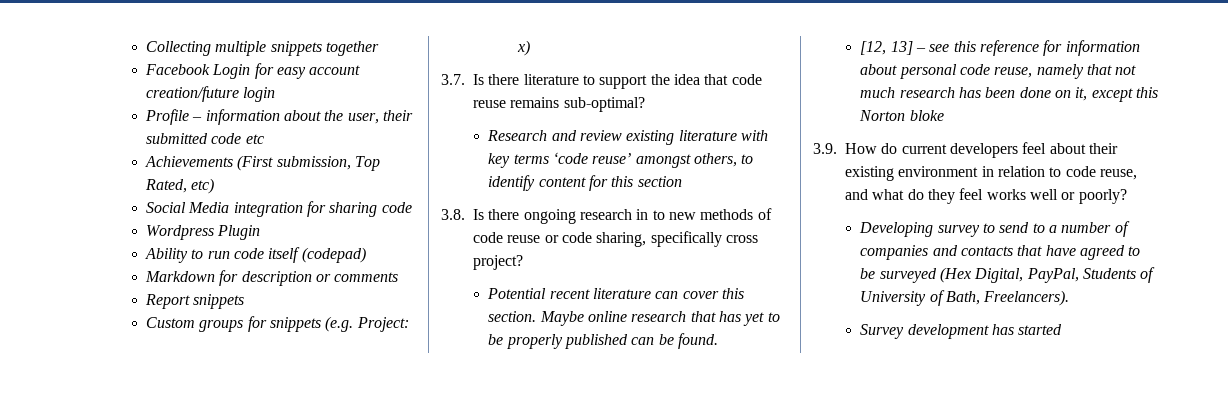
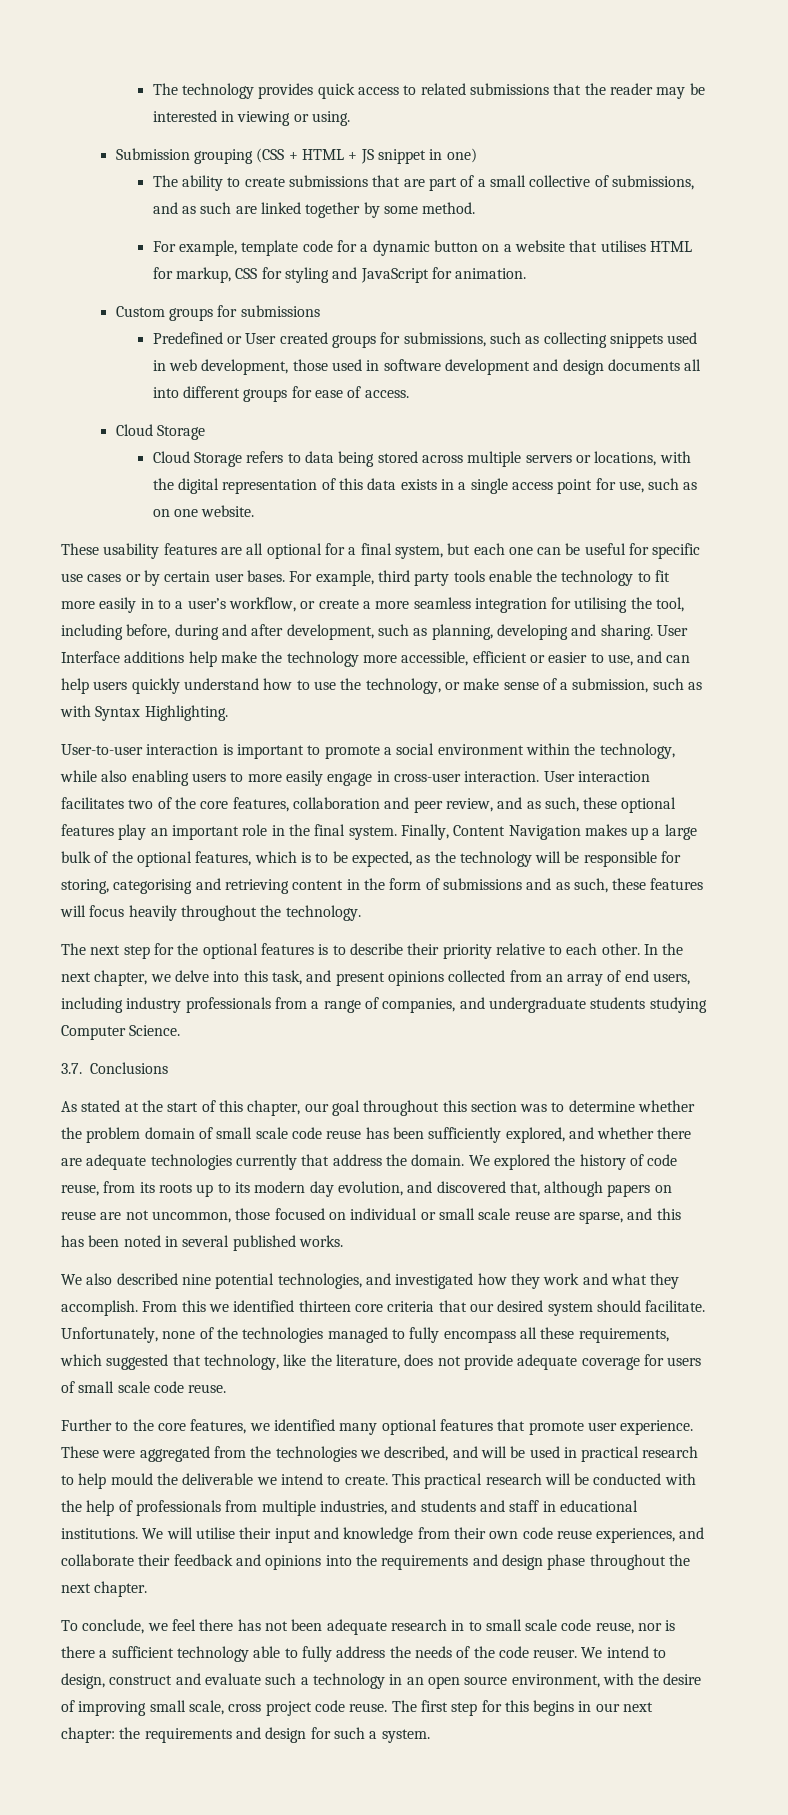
[146,41,380,56] [145,63,361,79] [146,86,276,102] [145,109,413,125] [146,133,264,144] [145,155,381,171] [145,178,215,194] [146,201,412,217] [146,225,261,240] [145,247,366,263] [145,270,399,286] [145,294,245,309] [146,316,409,332] [517,40,531,56] [441,74,762,89] [473,97,645,112] [487,130,768,145] [488,152,754,168] [488,175,682,191] [441,208,772,224] [473,231,758,247] [473,255,523,270] [487,288,744,299] [488,311,780,326] [488,333,718,349] [860,40,1140,56] [860,64,1137,79] [860,87,1158,102] [859,110,944,121] [813,142,1118,158] [845,166,1137,181] [845,188,1127,204] [859,221,1130,237] [860,245,1141,260] [860,267,1156,283] [860,290,1070,306] [860,324,1063,339] Collecting multiple snippets together // Facebook Login for easy account creation/future login // Profile – information about the user, their submitted code etc // Achievements (First submission, Top Rated, etc) // Social Media integration for sharing code // Wordpress Plugin // Ability to run code itself (codepad) // Markdown for description or comments // Report snippets // Custom groups for snippets (e.g. Project: x) // 3.7. Is there literature to support the idea that code reuse remains sub-optimal? // Research and review existing literature with key terms ‘code reuse’ amongst others, to identify content for this section // 3.8. Is there ongoing research in to new methods of code reuse or code sharing, specifically cross project? // Potential recent literature can cover this section. Maybe online research that has yet to be properly published can be found. // [12, 13] – see this reference for information about personal code reuse, namely that not much research has been done on it, except this Norton bloke // 3.9. How do current developers feel about their existing environment in relation to code reuse, and what do they feel works well or poorly? // Developing survey to send to a number of companies and contacts that have agreed to be surveyed (Hex Digital, PayPal, Students of University of Bath, Freelancers). // Survey development has started -> [152,83,705,99] [152,110,350,126] [115,148,477,164] [152,175,694,191] [152,202,476,218] [152,240,692,256] [152,267,527,283] [115,305,320,321] [152,332,698,348] [152,359,702,375] [152,386,409,402] [115,424,205,440] [152,451,691,467] [152,478,698,494] [152,505,255,517] [61,543,701,559] [61,570,671,586] [61,597,685,613] [61,624,688,640] [61,651,691,667] [61,678,703,694] [60,705,228,721] [61,743,675,759] [60,770,650,786] [61,797,677,813] [61,824,697,840] [61,851,682,867] [61,878,704,894] [60,905,361,921] [61,943,684,959] [61,970,691,986] [61,997,707,1013] [61,1025,181,1040] [61,1062,168,1074] [61,1100,696,1116] [61,1127,692,1143] [61,1154,678,1170] [61,1181,672,1197] [61,1208,681,1224] [61,1235,343,1251] [61,1273,680,1289] [61,1300,706,1316] [61,1327,669,1343] [60,1354,702,1370] [61,1381,227,1393] [61,1419,694,1435] [61,1446,699,1462] [61,1473,696,1489] [61,1500,638,1516] [61,1527,705,1543] [61,1554,690,1570] [61,1581,148,1597] [61,1619,676,1635] [61,1646,667,1662] [61,1673,702,1689] [61,1700,654,1716] [61,1727,430,1743] The technology provides quick access to related submissions that the reader may be interested in viewing or using. // Submission grouping (CSS + HTML + JS snippet in one) // The ability to create submissions that are part of a small collective of submissions, and as such are linked together by some method. // For example, template code for a dynamic button on a website that utilises HTML for markup, CSS for styling and JavaScript for animation. // Custom groups for submissions // Predefined or User created groups for submissions, such as collecting snippets used in web development, those used in software development and design documents all into different groups for ease of access. // Cloud Storage // Cloud Storage refers to data being stored across multiple servers or locations, with the digital representation of this data exists in a single access point for use, such as on one website. // These usability features are all optional for a final system, but each one can be useful for specific use cases or by certain user bases. For example, third party tools enable the technology to fit more easily in to a user’s workflow, or create a more seamless integration for utilising the tool, including before, during and after development, such as planning, developing and sharing. User Interface additions help make the technology more accessible, efficient or easier to use, and can help users quickly understand how to use the technology, or make sense of a submission, such as with Syntax Highlighting. // User-to-user interaction is important to promote a social environment within the technology, while also enabling users to more easily engage in cross-user interaction. User interaction facilitates two of the core features, collaboration and peer review, and as such, these optional features play an important role in the final system. Finally, Content Navigation makes up a large bulk of the optional features, which is to be expected, as the technology will be responsible for storing, categorising and retrieving content in the form of submissions and as such, these features will focus heavily throughout the technology. // The next step for the optional features is to describe their priority relative to each other. In the next chapter, we delve into this task, and present opinions collected from an array of end users, including industry professionals from a range of companies, and undergraduate students studying Computer Science. // 3.7. Conclusions // As stated at the start of this chapter, our goal throughout this section was to determine whether the problem domain of small scale code reuse has been sufficiently explored, and whether there are adequate technologies currently that address the domain. We explored the history of code reuse, from its roots up to its modern day evolution, and discovered that, although papers on reuse are not uncommon, those focused on individual or small scale reuse are sparse, and this has been noted in several published works. // We also described nine potential technologies, and investigated how they work and what they accomplish. From this we identified thirteen core criteria that our desired system should facilitate. Unfortunately, none of the technologies managed to fully encompass all these requirements, which suggested that technology, like the literature, does not provide adequate coverage for users of small scale code reuse. // Further to the core features, we identified many optional features that promote user experience. These were aggregated from the technologies we described, and will be used in practical research to help mould the deliverable we intend to create. This practical research will be conducted with the help of professionals from multiple industries, and students and staff in educational institutions. We will utilise their input and knowledge from their own code reuse experiences, and collaborate their feedback and opinions into the requirements and design phase throughout the next chapter. // To conclude, we feel there has not been adequate research in to small scale code reuse, nor is there a sufficient technology able to fully address the needs of the code reuser. We intend to design, construct and evaluate such a technology in an open source environment, with the desire of improving small scale, cross project code reuse. The first step for this begins in our next chapter: the requirements and design for such a system.

